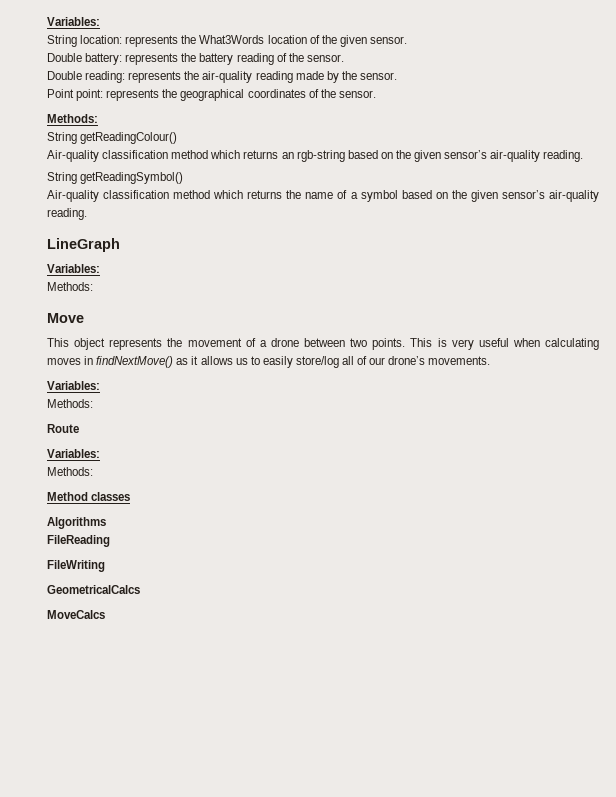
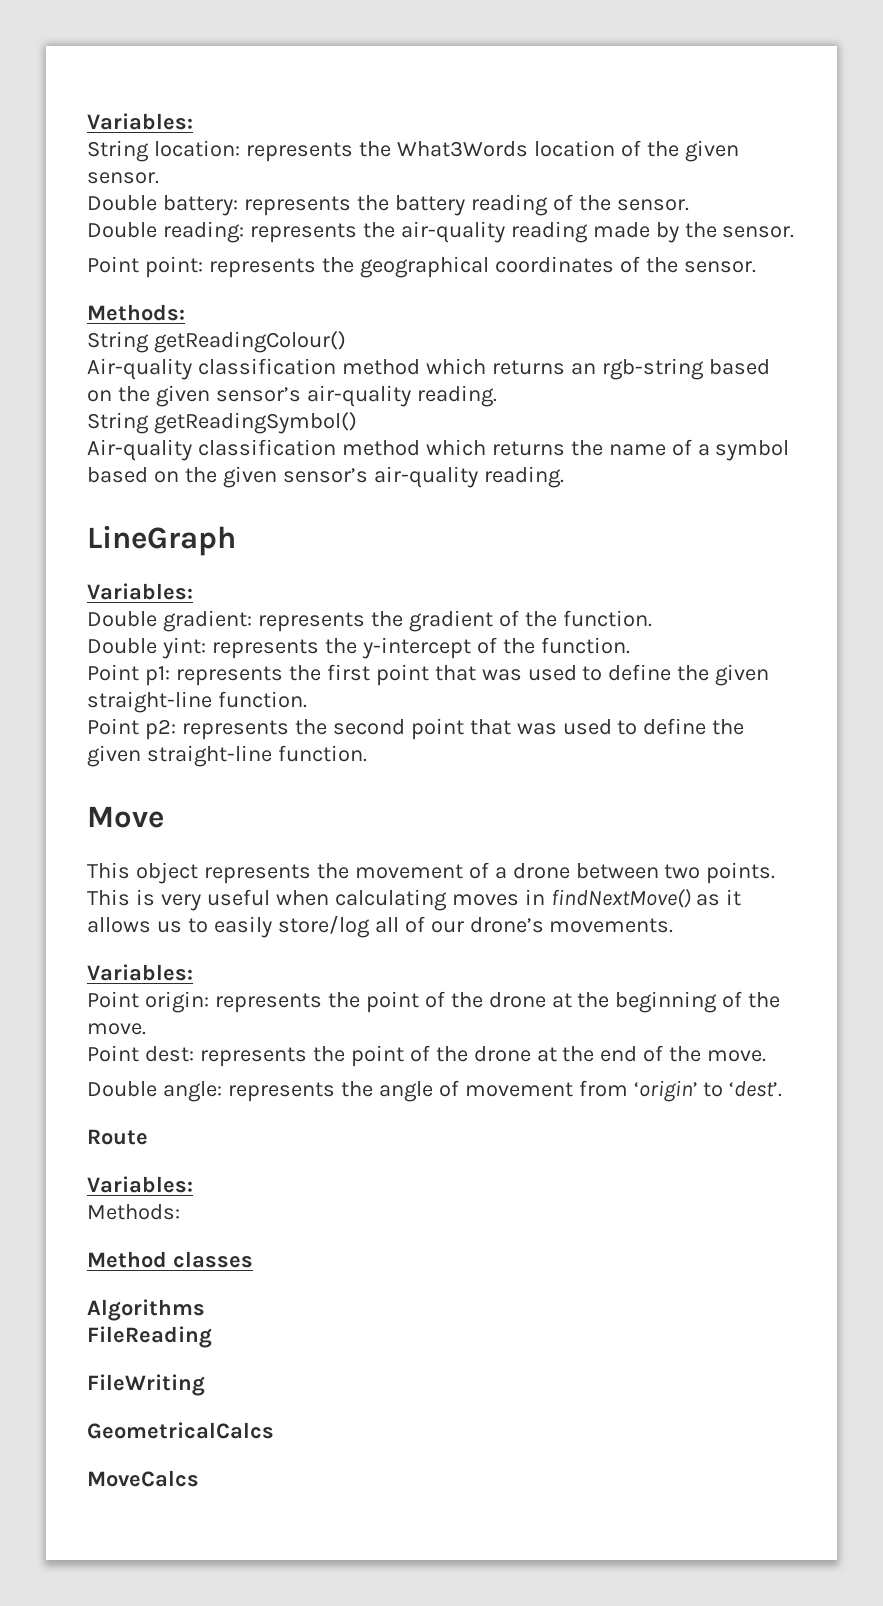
[47,282,93,291] Methods: -> [87,610,652,632] [87,637,630,659] [87,664,770,686] [87,691,307,713] [87,718,745,740] [87,745,367,767] Double gradient: represents the gradient of the function. // Double yint: represents the y-intercept of the function. // Point p1: represents the first point that was used to define the given straight-line function. // Point p2: represents the second point that was used to define the given straight-line function.
[47,399,93,408] Methods: -> [87,991,781,1013] [87,1023,146,1035] [87,1045,767,1067] [87,1080,783,1102] Point origin: represents the point of the drone at the beginning of the move. // Point dest: represents the point of the drone at the end of the move. // Double angle: represents the angle of movement from ‘origin’ to ‘dest’.

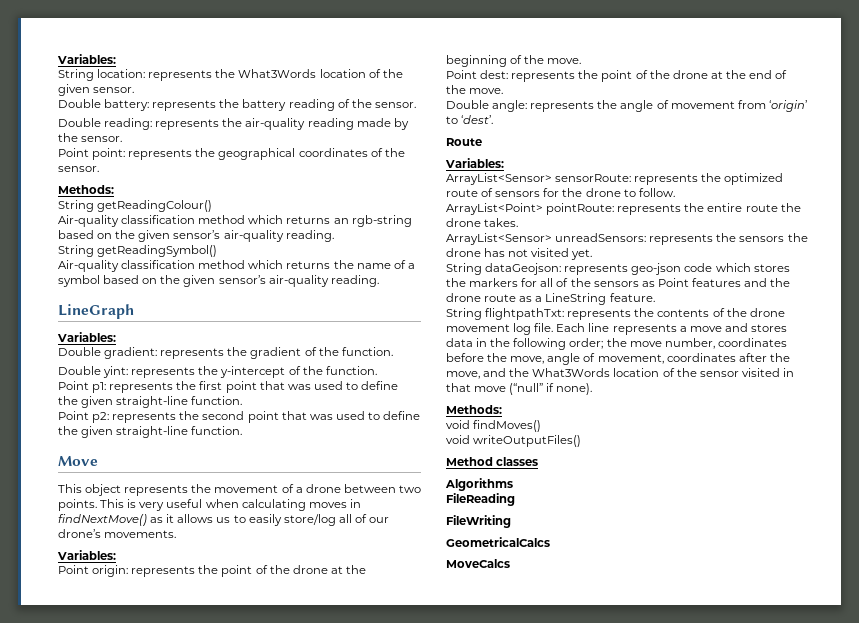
[87,1204,180,1220] Methods: -> [446,173,784,185] [446,188,675,197] [446,203,801,215] [446,218,519,227] [446,233,808,245] [446,248,593,260] [446,263,790,275] [446,278,791,287] [446,293,655,305] [446,308,785,320] [446,323,787,335] [446,338,787,350] [446,353,790,365] [446,368,794,379] [446,383,593,395] [446,405,502,414] [446,420,542,432] [446,435,582,447] ArrayList<Sensor> sensorRoute: represents the optimized route of sensors for the drone to follow. // ArrayList<Point> pointRoute: represents the entire route the drone takes. // ArrayList<Sensor> unreadSensors: represents the sensors the drone has not visited yet. // String dataGeojson: represents geo-json code which stores the markers for all of the sensors as Point features and the drone route as a LineString feature. // String flightpathTxt: represents the contents of the drone movement log file. Each line represents a move and stores data in the following order; the move number, coordinates before the move, angle of movement, coordinates after the move, and the What3Words location of the sensor visited in that move (“null” if none). // Methods: // void findMoves() // void writeOutputFiles()

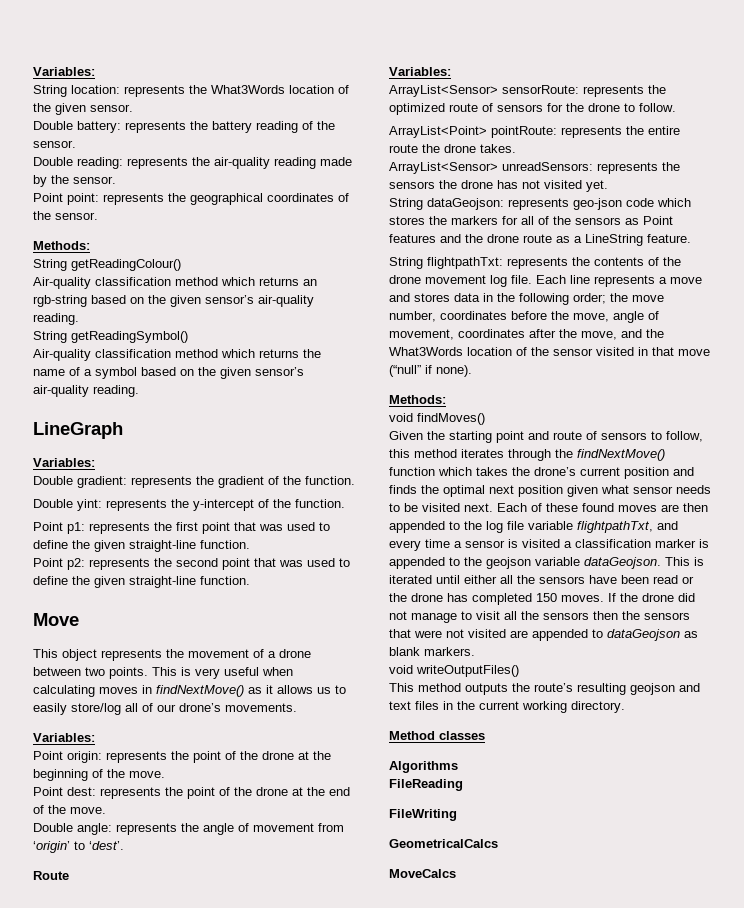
[446,435,582,447] void writeOutputFiles() -> [389,431,703,443] [389,449,665,461] [389,467,694,479] [389,485,711,497] [389,503,708,512] [389,521,678,533] [389,539,709,551] [389,557,704,569] [389,575,694,584] [389,593,695,605] [389,611,690,623] [389,629,698,641] [389,647,475,656] [389,665,519,677] [389,683,700,695] [389,701,625,713] Given the starting point and route of sensors to follow, this method iterates through the findNextMove() function which takes the drone’s current position and finds the optimal next position given what sensor needs to be visited next. Each of these found moves are then appended to the log file variable flightpathTxt, and every time a sensor is visited a classification marker is appended to the geojson variable dataGeojson. This is iterated until either all the sensors have been read or the drone has completed 150 moves. If the drone did not manage to visit all the sensors then the sensors that were not visited are appended to dataGeojson as blank markers. // void writeOutputFiles() // This method outputs the route’s resulting geojson and text files in the current working directory.

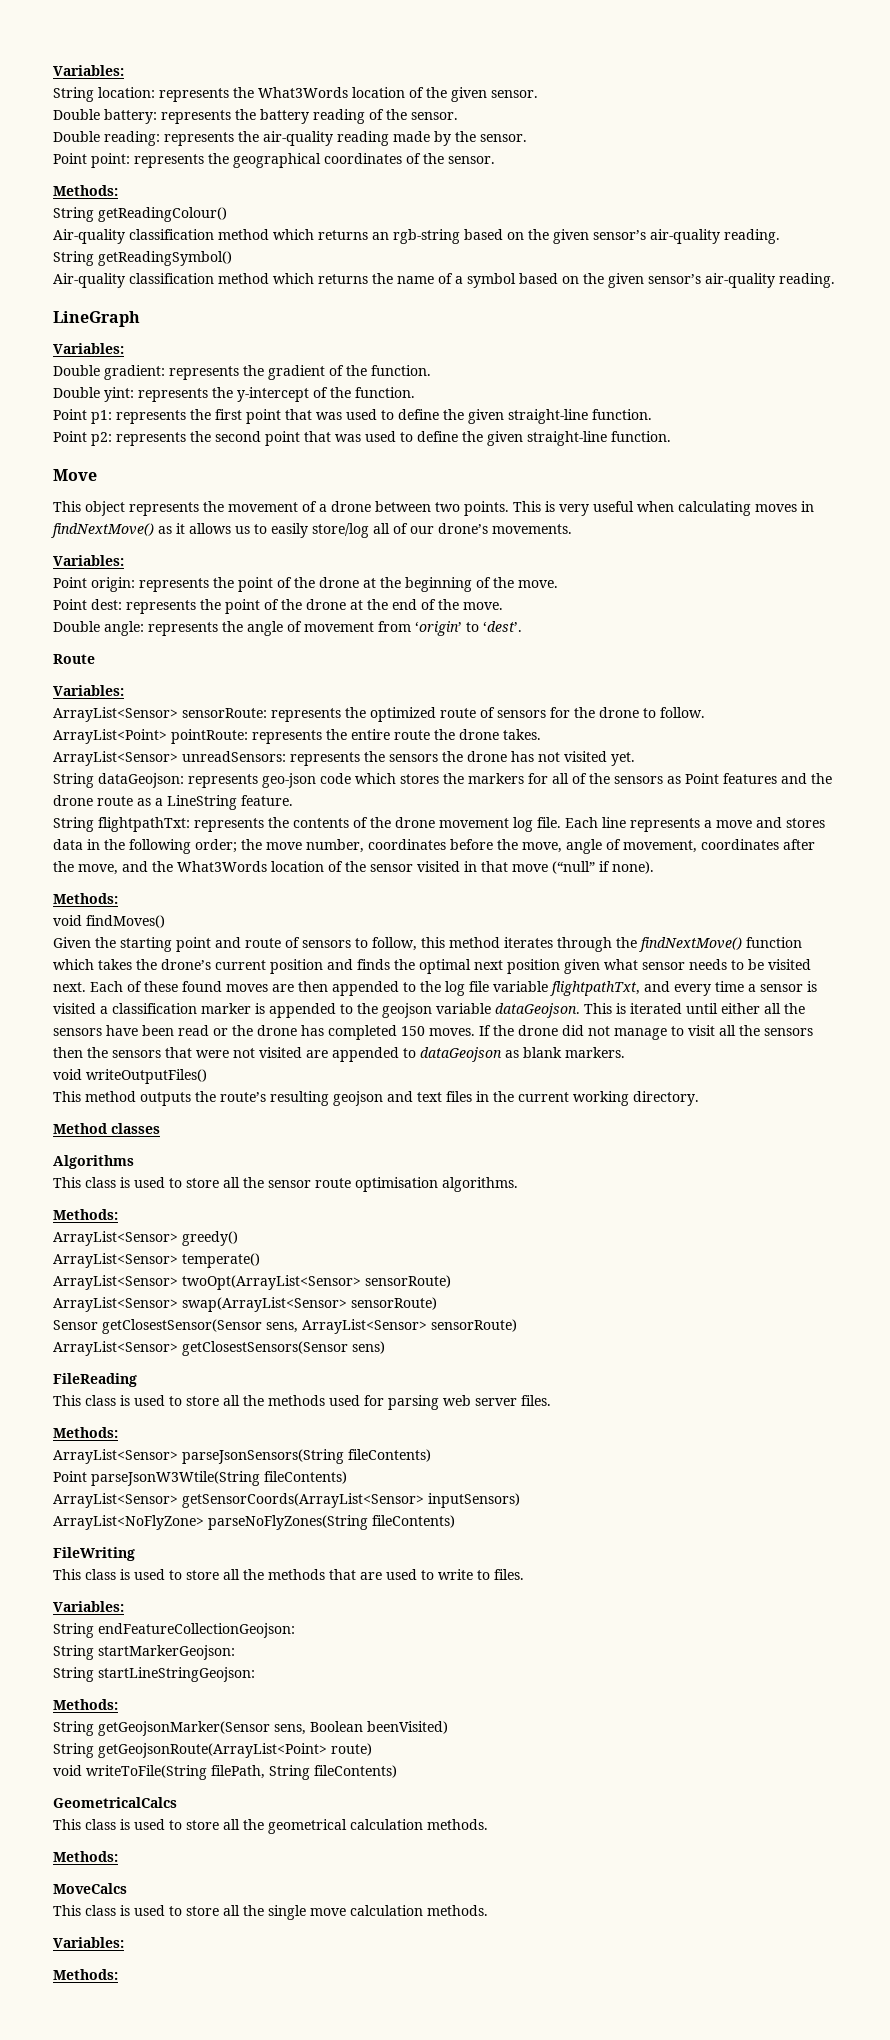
[389,779,463,791] [389,809,457,821] [389,839,498,848] [389,869,456,878] FileReading // FileWriting // GeometricalCalcs // MoveCalcs -> [53,1177,518,1192] [53,1209,118,1220] [53,1231,238,1246] [53,1253,260,1268] [53,1275,451,1290] [53,1297,437,1312] [53,1319,517,1334] [53,1341,385,1356] [53,1373,137,1387] [53,1395,551,1410] [53,1427,118,1438] [53,1449,431,1464] [53,1471,347,1486] [53,1493,520,1508] [53,1515,455,1530] [53,1547,135,1561] [53,1569,524,1580] [53,1601,124,1612] [53,1623,295,1638] [53,1645,235,1660] [53,1667,255,1682] [53,1699,118,1710] [53,1721,448,1736] [53,1743,372,1758] [53,1765,397,1780] [53,1797,177,1808] [53,1819,488,1834] [53,1851,118,1862] [53,1883,127,1894] [53,1905,488,1920] [53,1937,124,1948] [53,1969,118,1980] This class is used to store all the sensor route optimisation algorithms. // Methods: // ArrayList<Sensor> greedy() // ArrayList<Sensor> temperate() // ArrayList<Sensor> twoOpt(ArrayList<Sensor> sensorRoute) // ArrayList<Sensor> swap(ArrayList<Sensor> sensorRoute) // Sensor getClosestSensor(Sensor sens, ArrayList<Sensor> sensorRoute) // ArrayList<Sensor> getClosestSensors(Sensor sens) // FileReading // This class is used to store all the methods used for parsing web server files. // Methods: // ArrayList<Sensor> parseJsonSensors(String fileContents) // Point parseJsonW3Wtile(String fileContents) // ArrayList<Sensor> getSensorCoords(ArrayList<Sensor> inputSensors) // ArrayList<NoFlyZone> parseNoFlyZones(String fileContents) // FileWriting // This class is used to store all the methods that are used to write to files. // Variables: // String endFeatureCollectionGeojson: // String startMarkerGeojson: // String startLineStringGeojson: // Methods: // String getGeojsonMarker(Sensor sens, Boolean beenVisited) // String getGeojsonRoute(ArrayList<Point> route) // void writeToFile(String filePath, String fileContents) // GeometricalCalcs // This class is used to store all the geometrical calculation methods. // Methods: // MoveCalcs // This class is used to store all the single move calculation methods. // Variables: // Methods:

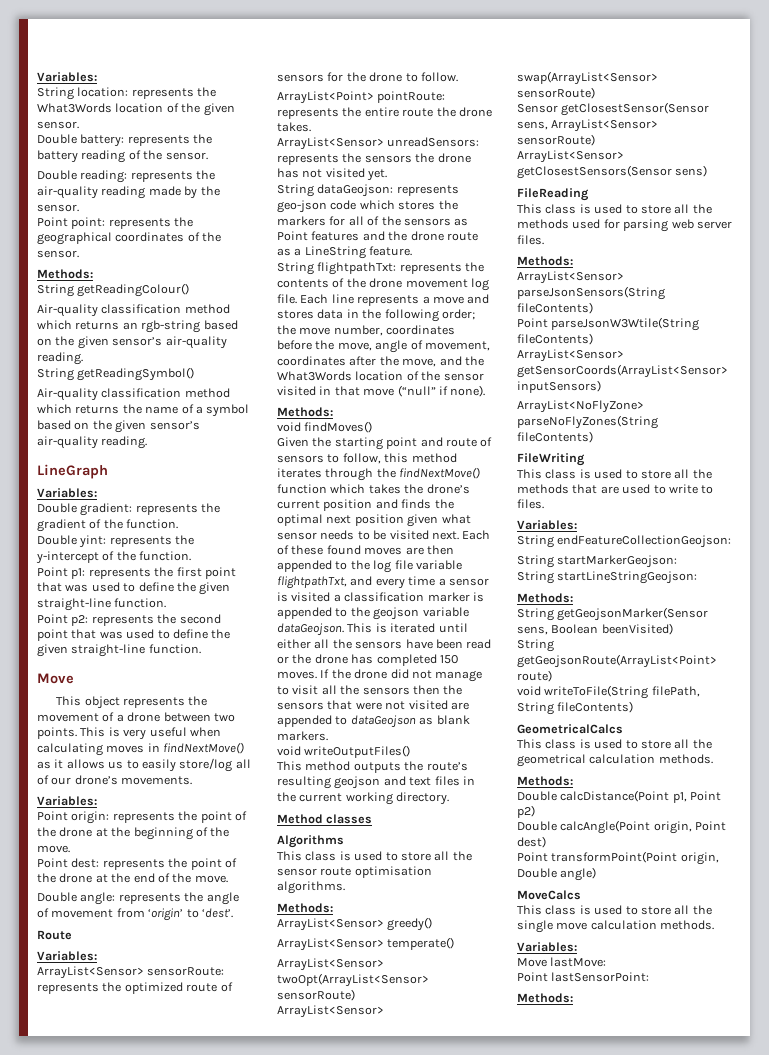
(118, 1856) none -> [517,790,722,803] [517,805,535,818] [517,820,727,834] [517,836,546,848] [517,851,719,865] [517,867,597,881] // Double calcDistance(Point p1, Point p2) // Double calcAngle(Point origin, Point dest) // Point transformPoint(Point origin, Double angle)
(124, 1942) none -> [517,957,607,967] [517,972,650,982] // Move lastMove: // Point lastSensorPoint:

